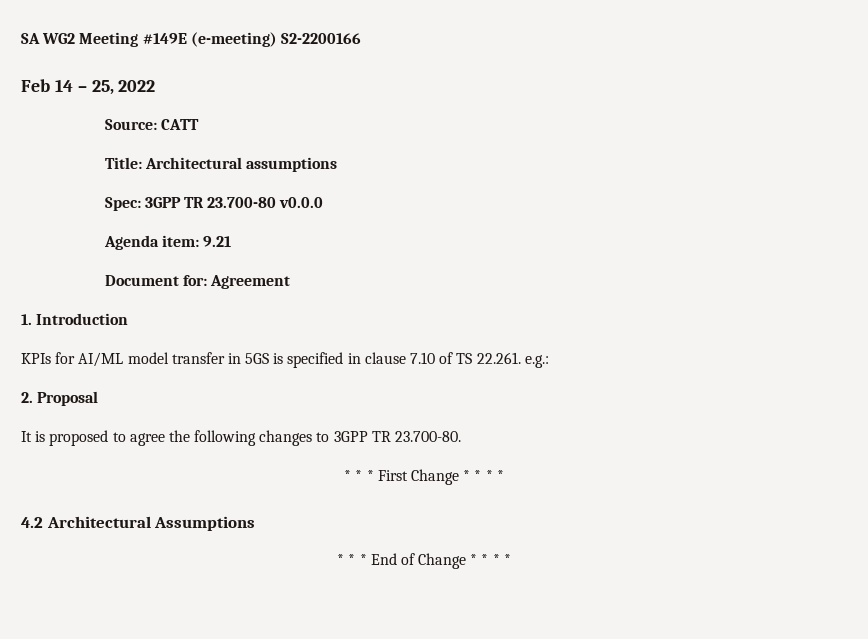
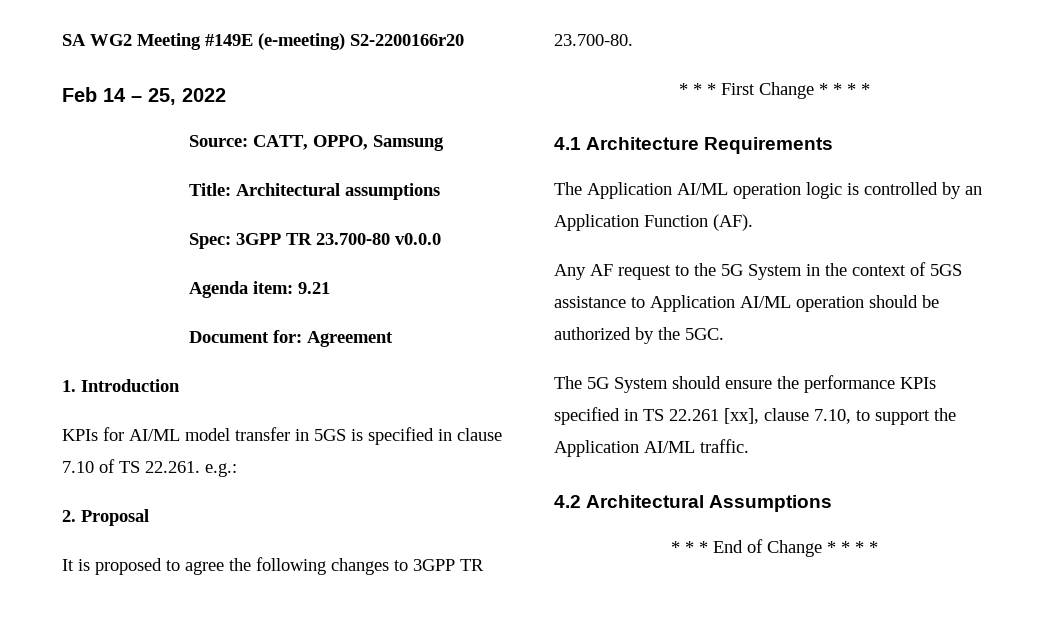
[280,33,361,44] S2-2200166 -> [350,34,464,46] S2-2200166r20
[160,119,199,130] CATT -> [252,135,444,151] CATT, OPPO, Samsung
(504, 475) none -> [554,137,834,154] [554,182,982,199] [554,214,753,231] [554,262,962,280] [554,295,939,312] [554,327,724,344] [554,375,936,393] [554,407,956,425] [554,439,749,457] // 4.1 Architecture Requirements // The Application AI/ML operation logic is controlled by an Application Function (AF). // Any AF request to the 5G System in the context of 5GS assistance to Application AI/ML operation should be authorized by the 5GC. // The 5G System should ensure the performance KPIs specified in TS 22.261 [xx], clause 7.10, to support the Application AI/ML traffic.

